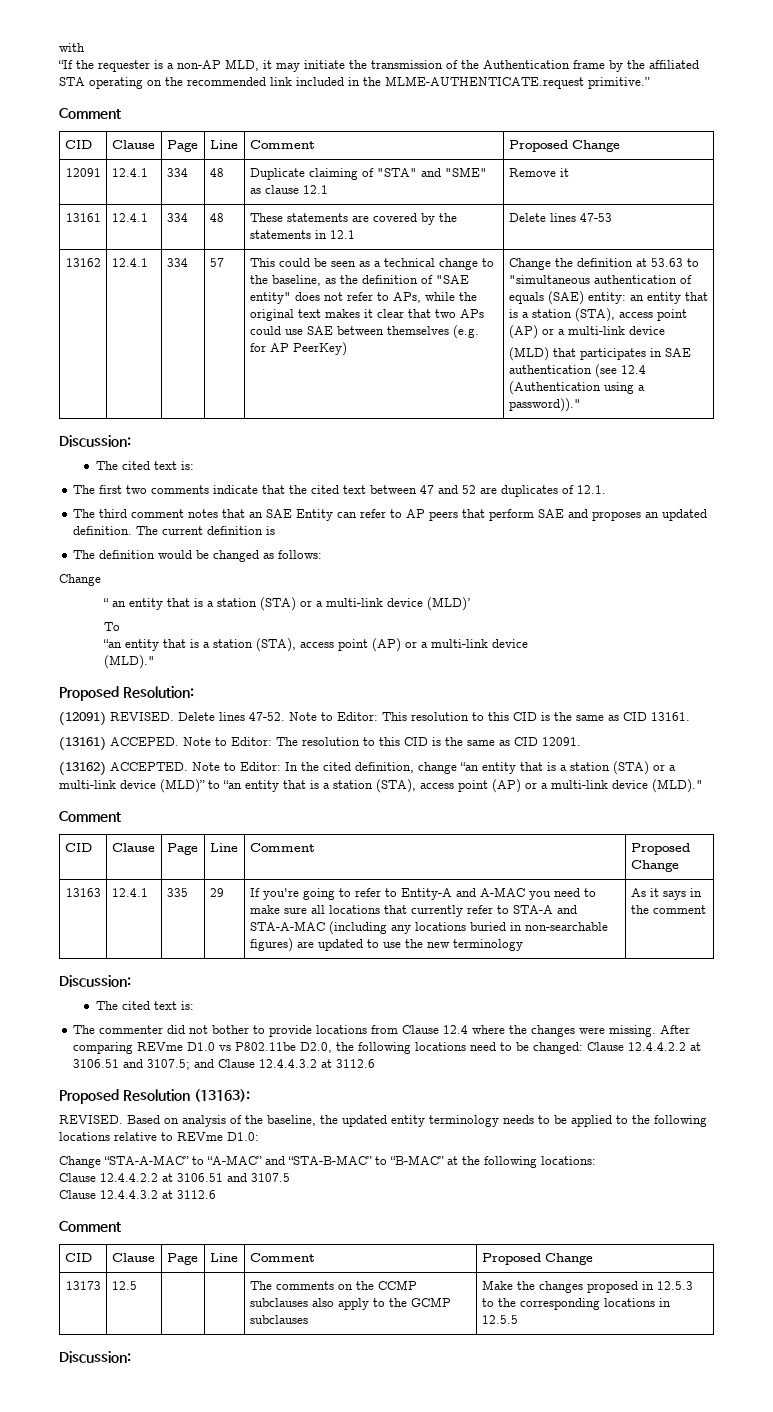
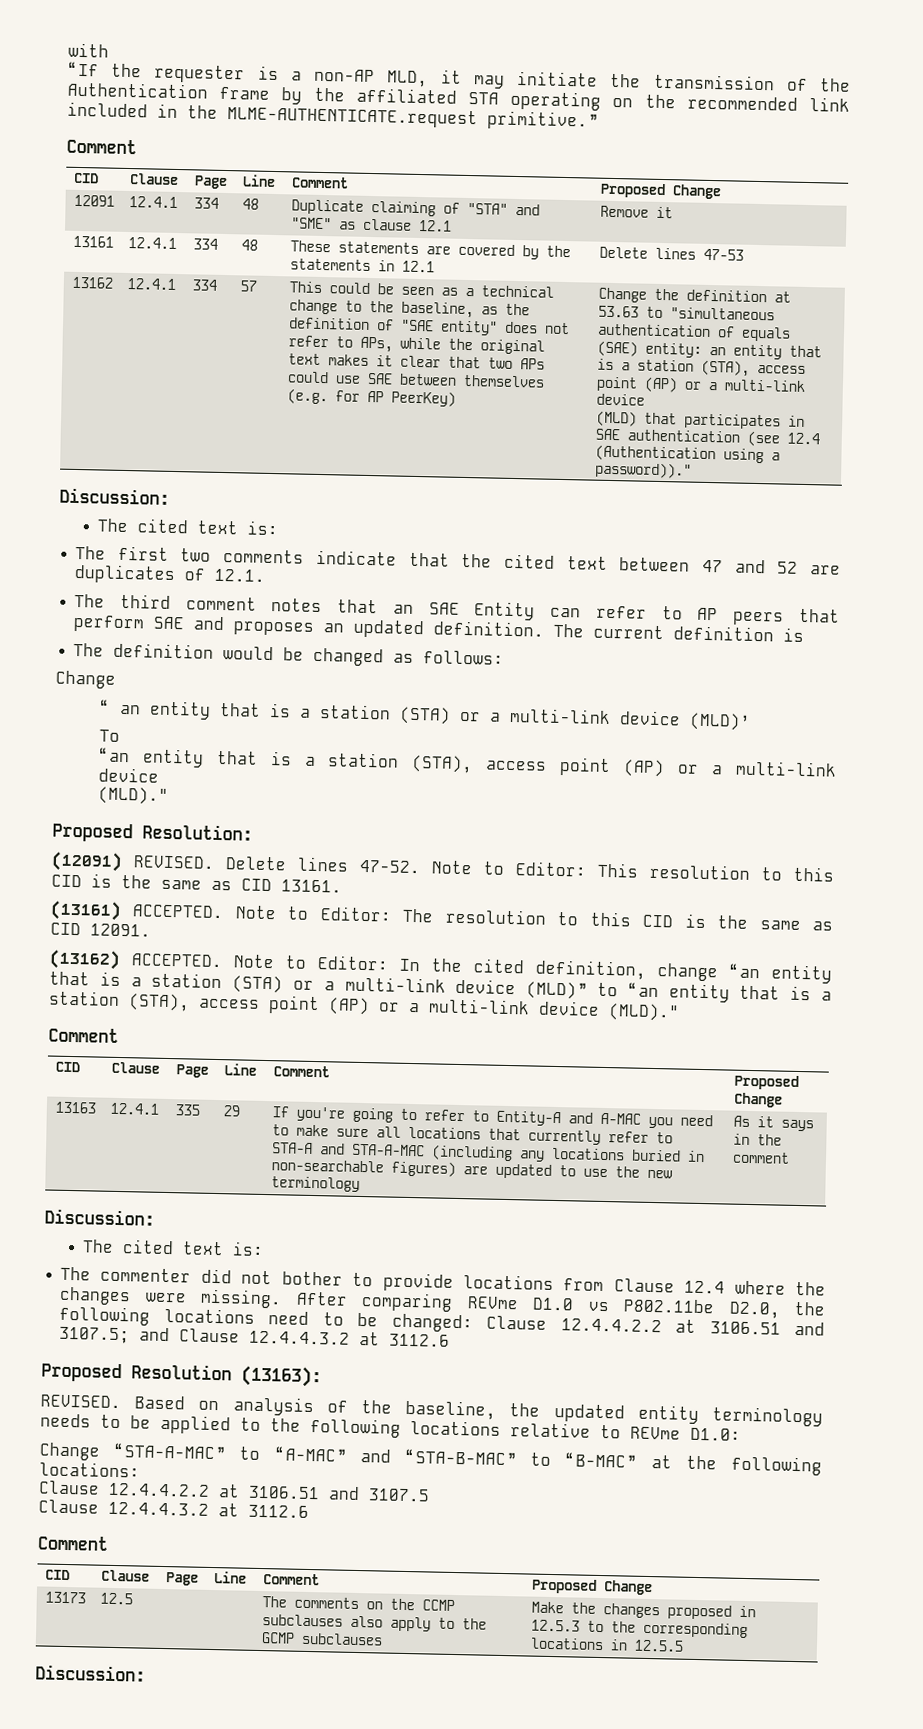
[110,737,179,746] ACCEPED. -> [132,904,225,919] ACCEPTED.

